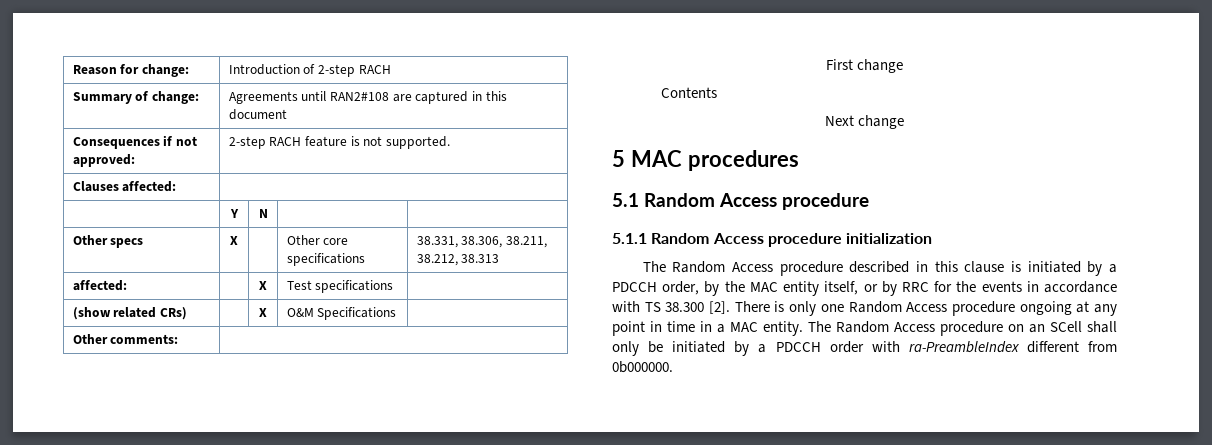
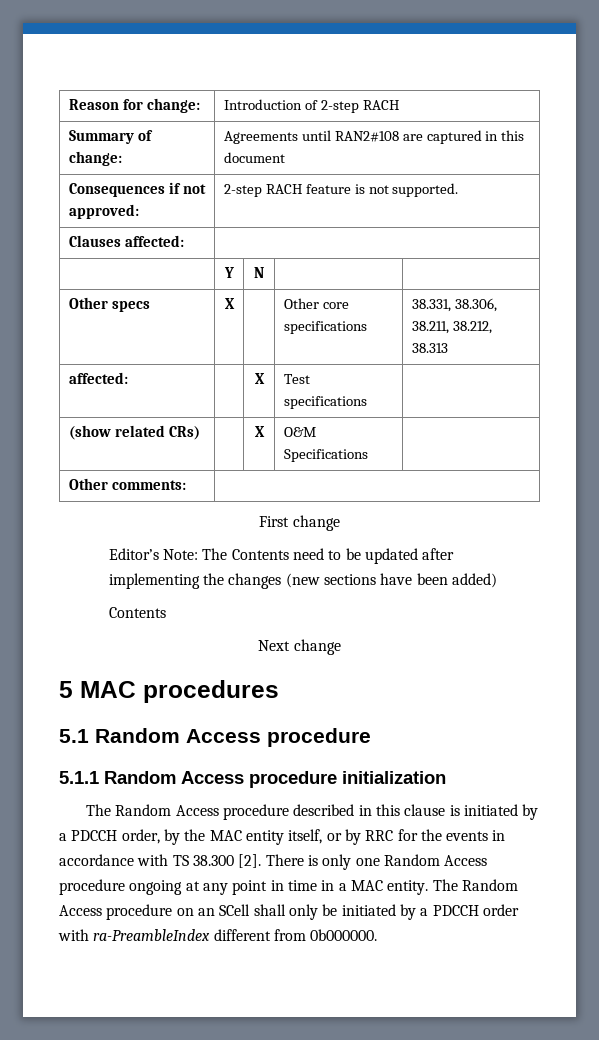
(904, 66) none -> [108,548,455,564] [108,573,497,589] // Editor’s Note: The Contents need to be updated after implementing the changes (new sections have been added)

